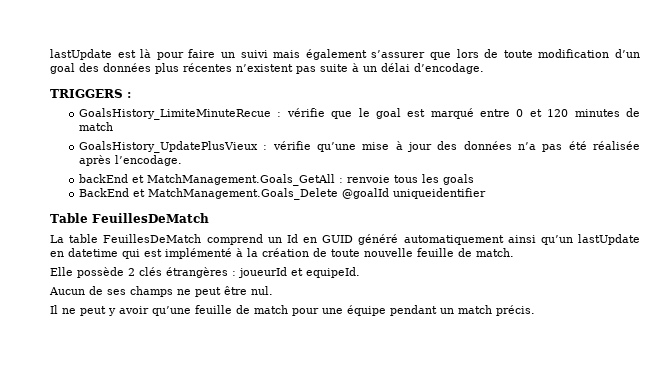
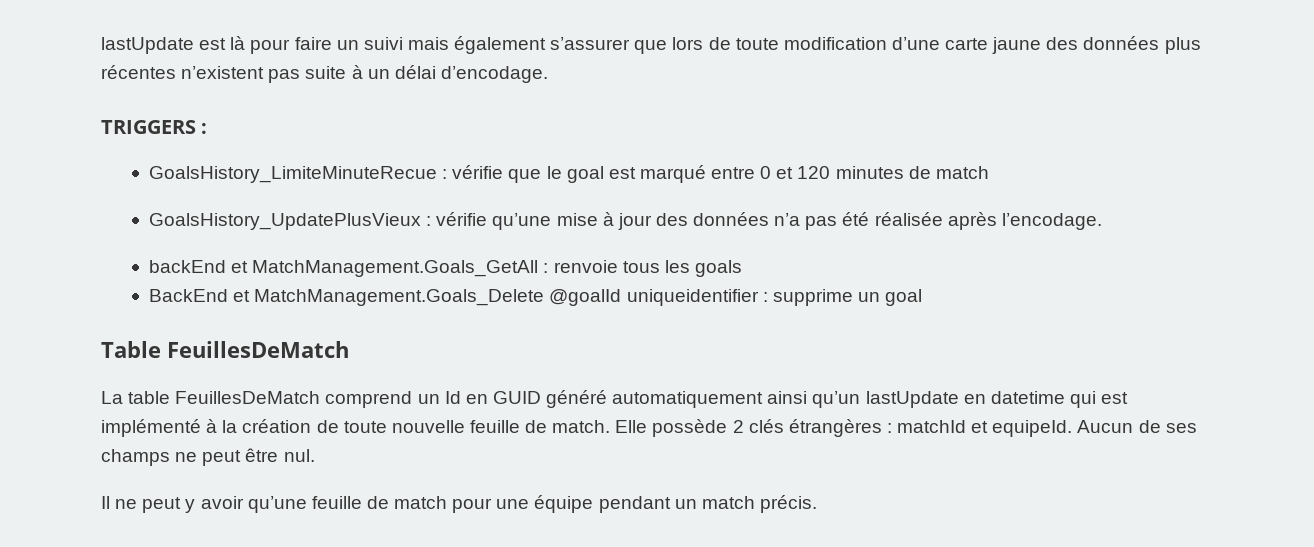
[615,49,641,58] [50,63,75,74] d’un goal -> [891,37,1042,54] d’une carte jaune
(486, 193) none -> [762,289,923,306] : supprime un goal
(514, 252) // -> (611, 426) none
[238,267,287,278] joueurId -> [897,420,967,433] matchId
(360, 272) // -> (1073, 428) none

